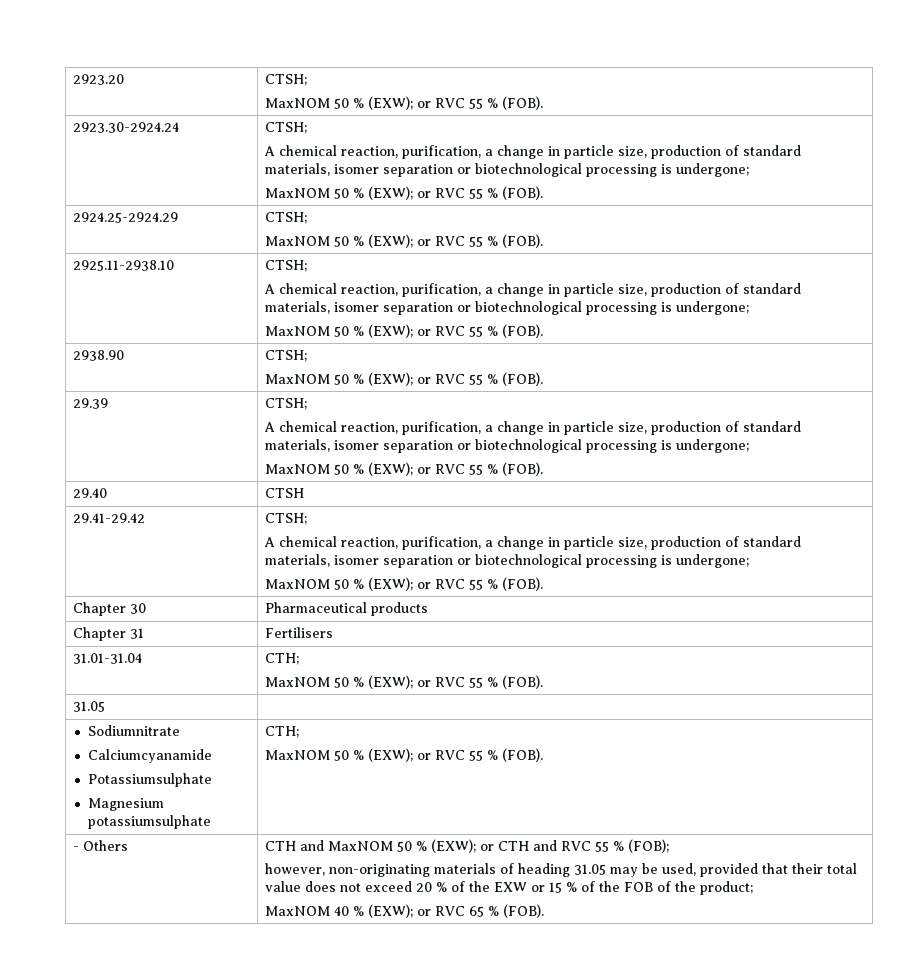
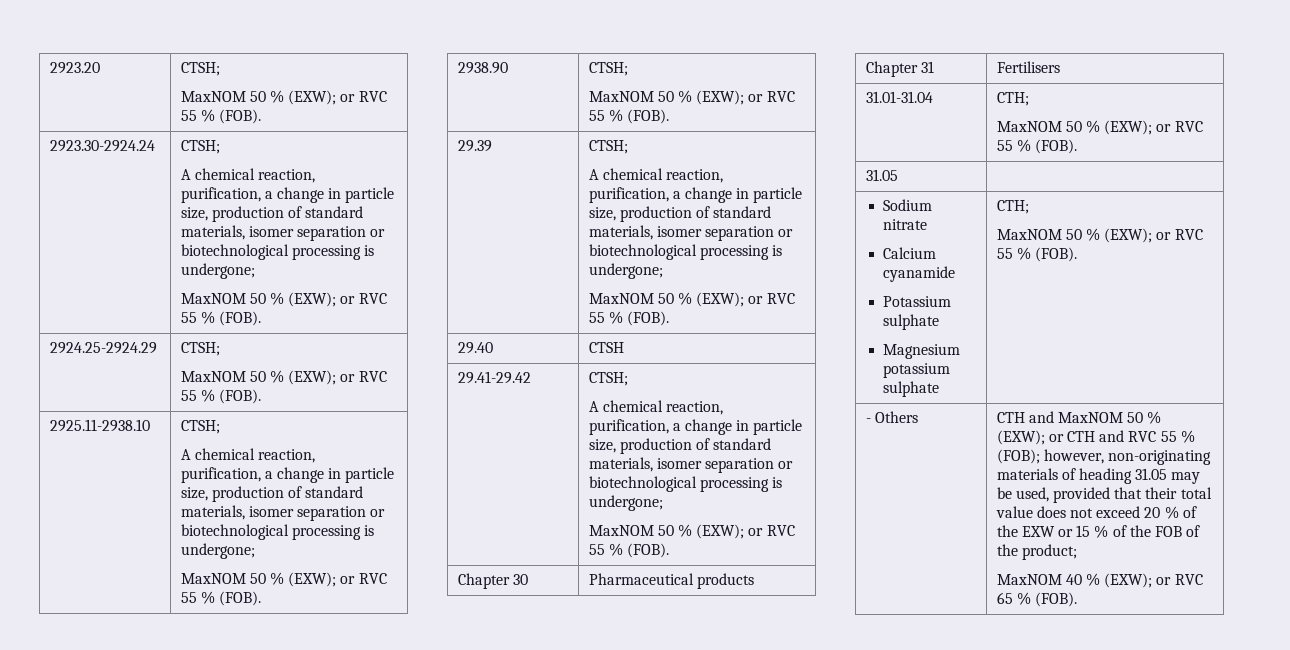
[87,725,180,736] [87,749,212,763] [87,773,212,787] Sodiumnitrate // Calciumcyanamide // Potassiumsulphate -> [882,199,932,211] [882,219,927,230] [882,247,936,259] [882,266,955,282] [882,296,951,307] [882,314,939,330] Sodium nitrate // Calcium cyanamide // Potassium sulphate
[87,815,211,829] potassiumsulphate -> [882,363,950,378] [882,381,939,397] potassium sulphate
(669, 846) // -> (1040, 456) none

